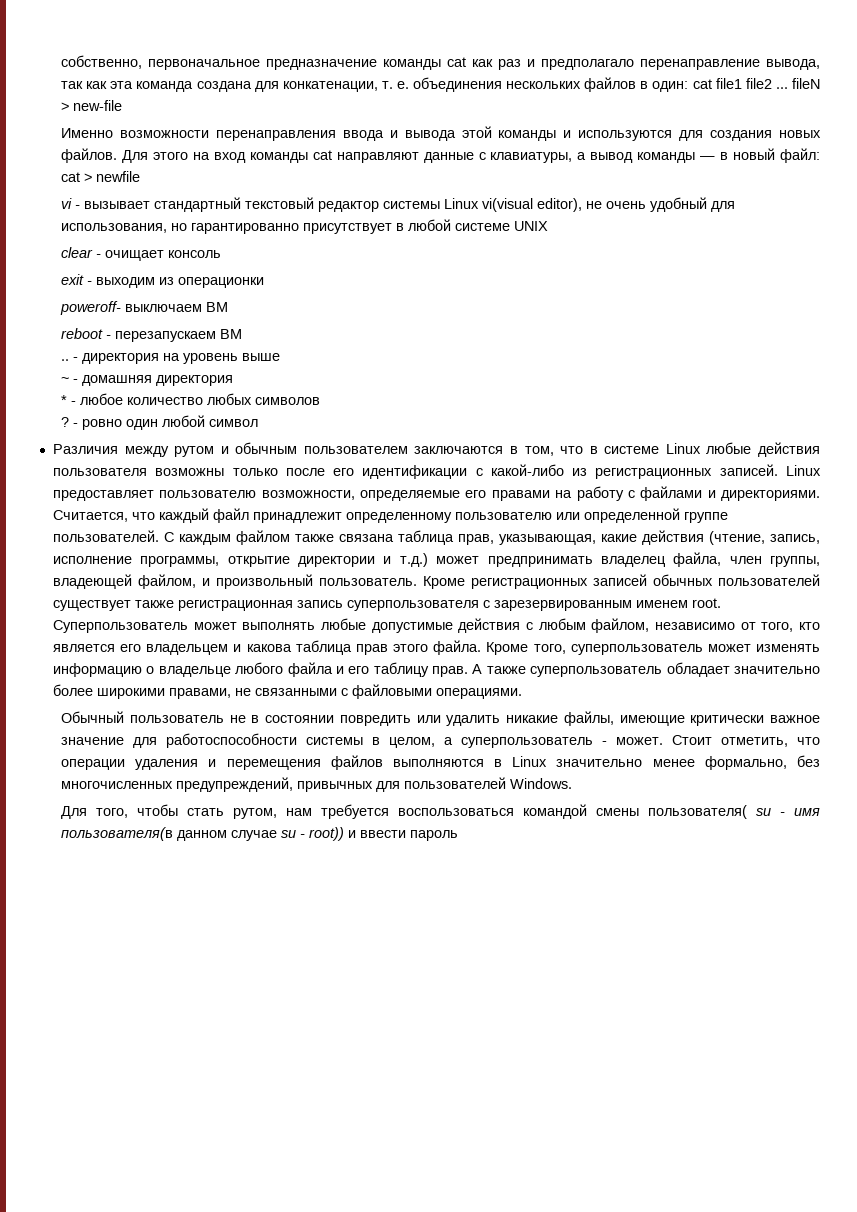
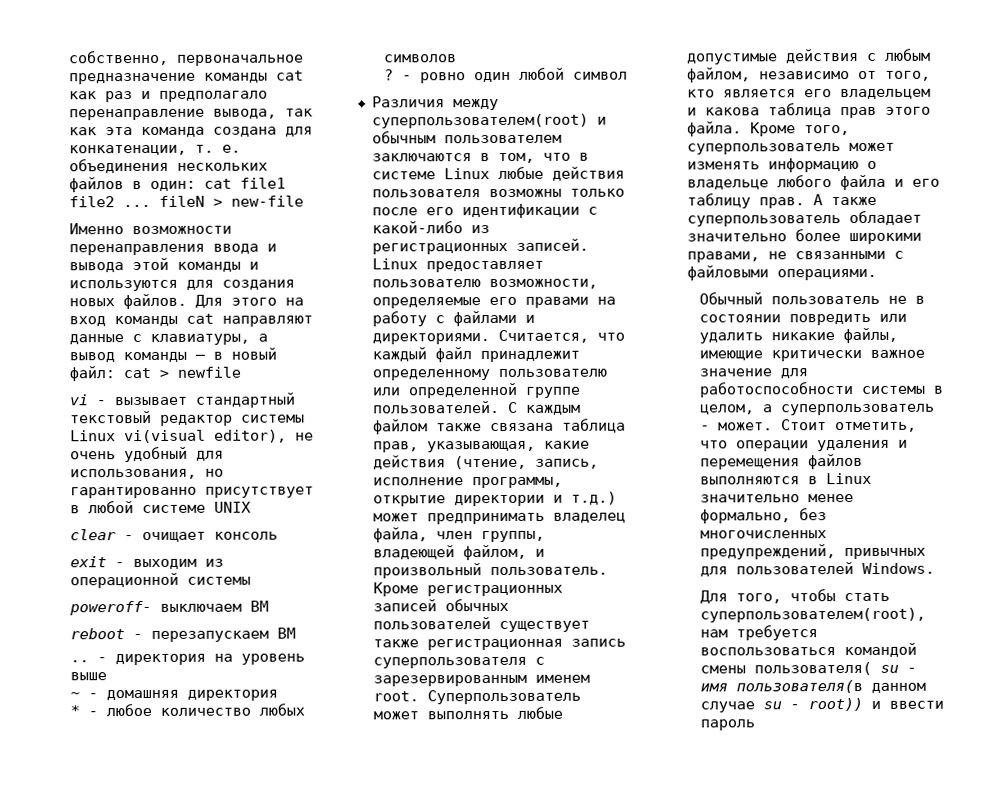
[178,277,265,288] операционки -> [69,572,251,589] операционной системы
[174,446,215,457] рутом -> [371,113,589,129] суперпользователем(root)
[233,808,278,819] рутом, -> [699,607,926,623] суперпользователем(root),

